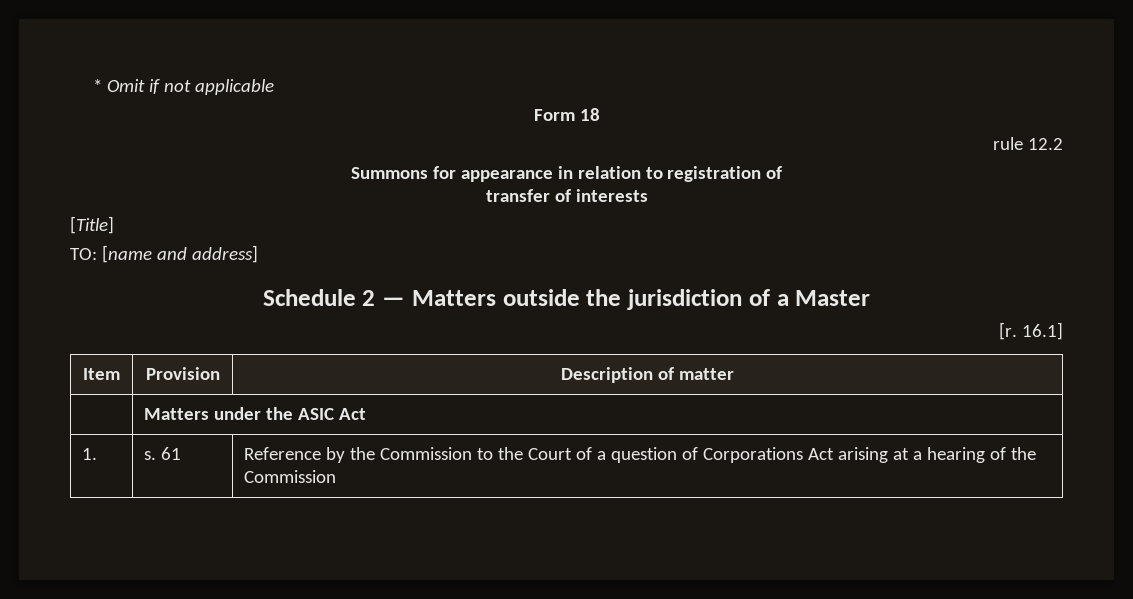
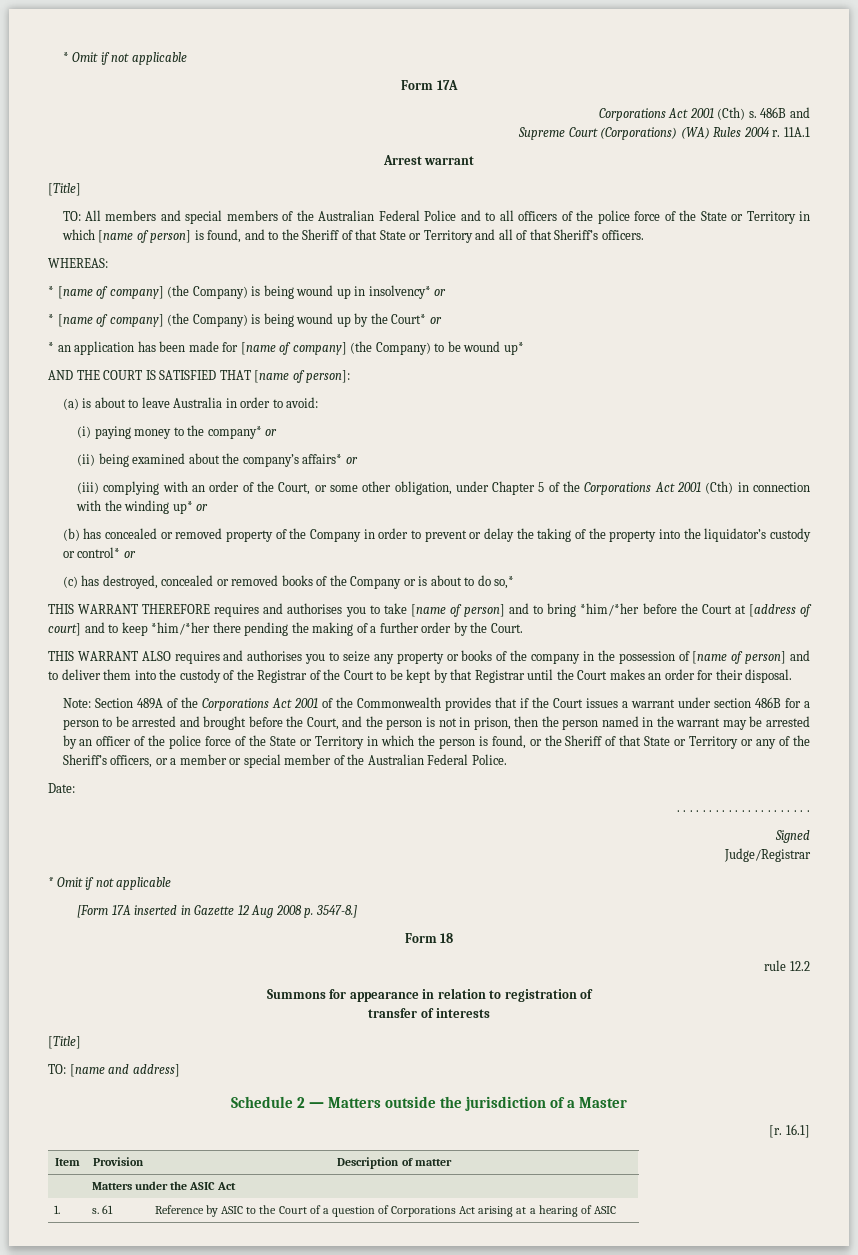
[93,79,275,95] * Omit if not applicable -> [62,52,187,65] [401,80,458,90] [598,107,810,121] [518,127,810,140] [382,155,475,165] [48,183,81,196] [62,210,810,224] [61,229,644,243] [48,258,108,268] [48,285,447,299] [48,313,442,327] [48,341,524,355] [48,370,351,383] [62,397,319,410] [77,425,278,439] [77,453,358,467] [77,481,811,495] [76,500,209,514] [62,528,812,542] [62,547,136,558] [62,575,515,589] [48,603,812,617] [48,622,523,636] [48,650,810,664] [48,669,793,683] [62,697,810,711] [62,716,811,730] [62,735,811,749] [62,754,507,768] [48,783,75,793] [676,810,810,812] [775,830,810,843] [724,848,811,862] [48,877,172,890] [77,905,357,918] * Omit if not applicable // Form 17A // Corporations Act 2001 (Cth) s. 486B and // Supreme Court (Corporations) (WA) Rules 2004 r. 11A.1 // Arrest warrant // [Title] // TO: All members and special members of the Australian Federal Police and to all officers of the police force of the State or Territory in which [name of person] is found, and to the Sheriff of that State or Territory and all of that Sheriff’s officers. // WHEREAS: // * [name of company] (the Company) is being wound up in insolvency* or // * [name of company] (the Company) is being wound up by the Court* or // * an application has been made for [name of company] (the Company) to be wound up* // AND THE COURT IS SATISFIED THAT [name of person]: // (a) is about to leave Australia in order to avoid: // (i) paying money to the company* or // (ii) being examined about the company’s affairs* or // (iii) complying with an order of the Court, or some other obligation, under Chapter 5 of the Corporations Act 2001 (Cth) in connection with the winding up* or // (b) has concealed or removed property of the Company in order to prevent or delay the taking of the property into the liquidator’s custody or control* or // (c) has destroyed, concealed or removed books of the Company or is about to do so,* // THIS WARRANT THEREFORE requires and authorises you to take [name of person] and to bring *him/*her before the Court at [address of court] and to keep *him/*her there pending the making of a further order by the Court. // THIS WARRANT ALSO requires and authorises you to seize any property or books of the company in the possession of [name of person] and to deliver them into the custody of the Registrar of the Court to be kept by that Registrar until the Court makes an order for their disposal. // Note: Section 489A of the Corporations Act 2001 of the Commonwealth provides that if the Court issues a warrant under section 486B for a person to be arrested and brought before the Court, and the person is not in prison, then the person named in the warrant may be arrested by an officer of the police force of the State or Territory in which the person is found, or the Sheriff of that State or Territory or any of the Sheriff’s officers, or a member or special member of the Australian Federal Police. // Date: // . . . . . . . . . . . . . . . . . . . . . // Signed // Judge/Registrar // * Omit if not applicable // [Form 17A inserted in Gazette 12 Aug 2008 p. 3547-8.]
[350,447,473,460] the Commission -> [221,1206,244,1214] ASIC
[1011,447,1037,460] [244,470,337,483] the Commission -> [593,1206,616,1214] ASIC

